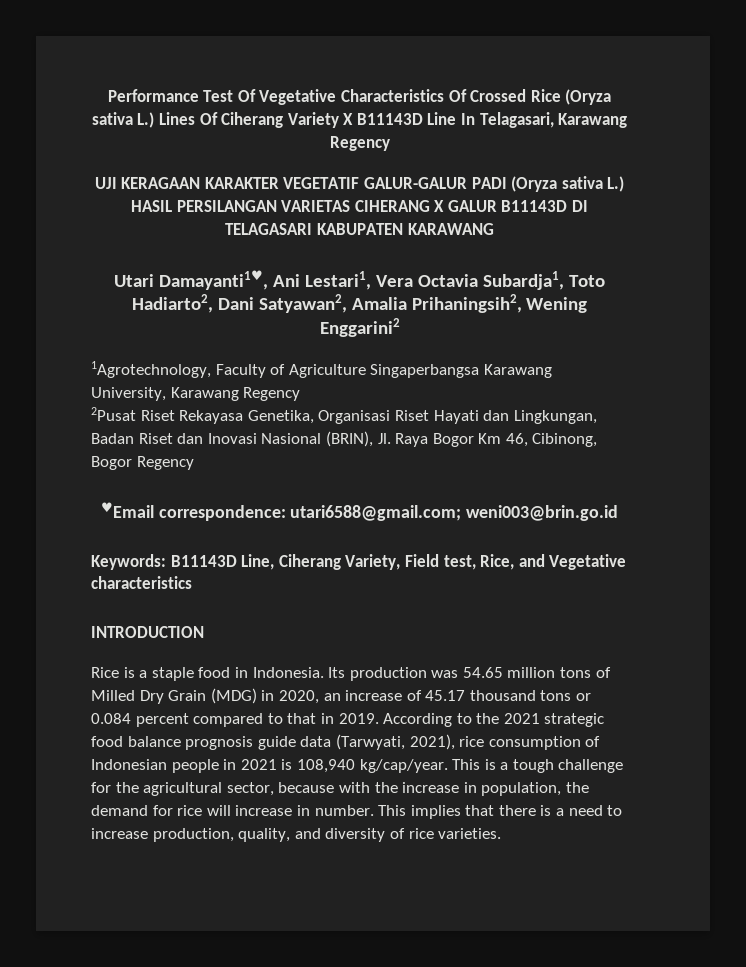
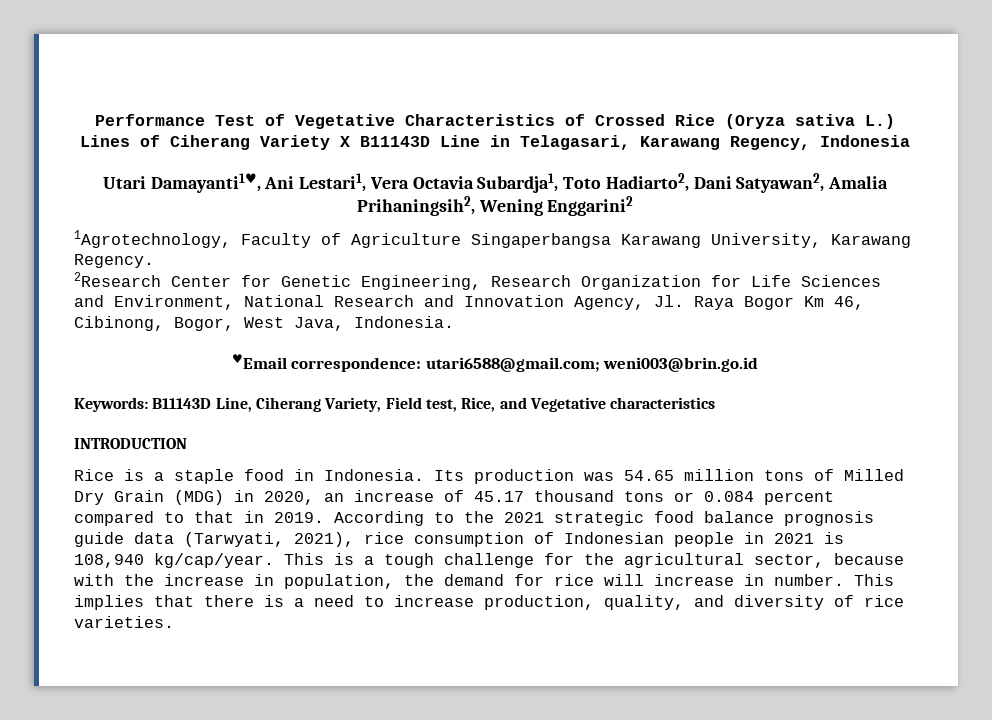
[237,89,256,102] Of -> [265,114,285,126] of
[448,89,467,102] Of -> [565,114,585,126] of
[199,112,218,125] Of -> [140,135,160,147] of
[461,113,476,125] In -> [490,135,510,147] in
[329,136,390,151] [94,176,625,192] [130,200,589,212] [225,223,494,235] Regency // UJI KERAGAAN KARAKTER VEGETATIF GALUR-GALUR PADI (Oryza sativa L.) HASIL PERSILANGAN VARIETAS CIHERANG X GALUR B11143D DI TELAGASARI KABUPATEN KARAWANG -> [730,135,910,150] Regency, Indonesia
[243,387,301,401] [91,407,597,424] [91,431,373,447] Regency // 2Pusat Riset Rekayasa Genetika, Organisasi Riset Hayati dan Lingkungan, Badan Riset dan Inovasi Nasional (BRIN), -> [74,254,154,268] [74,272,881,290] [74,295,644,310] Regency. // 2Research Center for Genetic Engineering, Research Organization for Life Sciences and Environment, National Research and Innovation Agency,
[91,456,194,470] Bogor Regency -> [174,316,454,331] Bogor, West Java, Indonesia.

